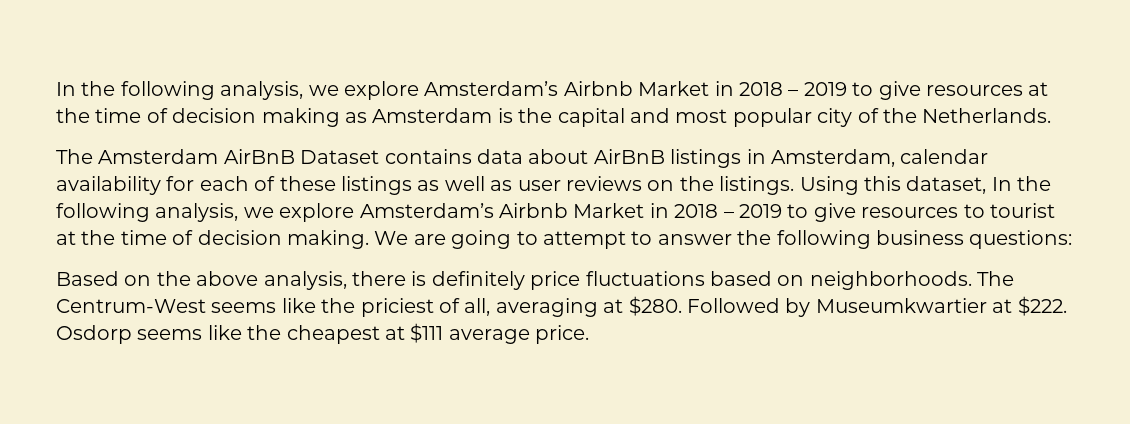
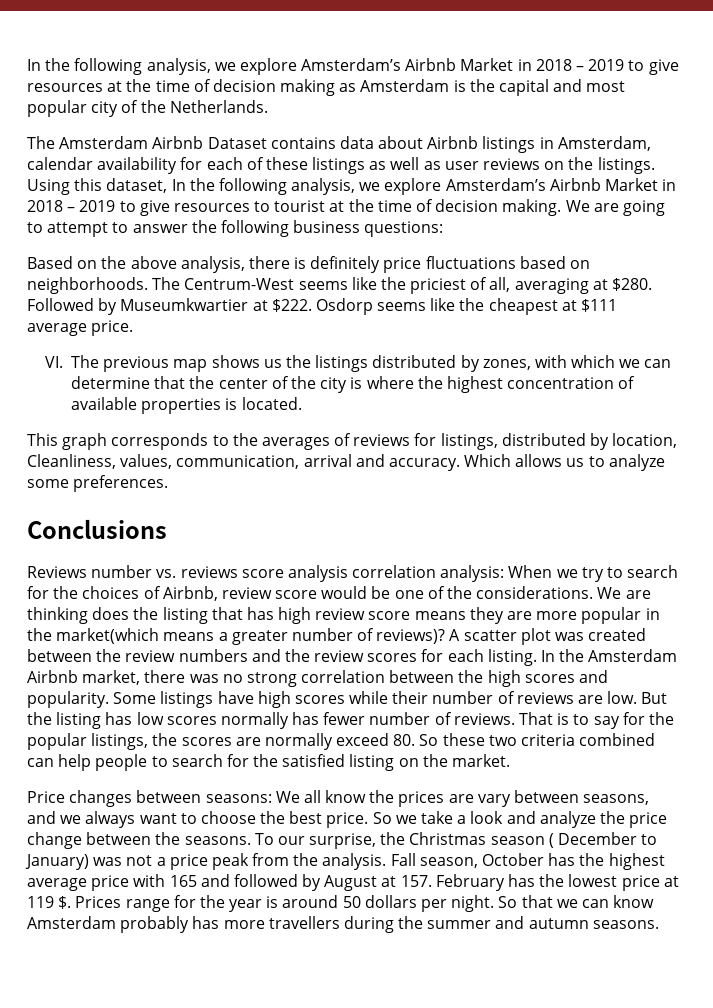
[223,149,295,164] AirBnB -> [152,136,204,149] Airbnb
[593,149,665,164] AirBnB -> [427,136,479,149] Airbnb
(590, 334) none -> [45,355,672,372] [71,376,636,393] [71,397,302,414] [27,433,678,450] [27,454,665,471] [27,475,169,492] [27,519,167,539] [27,565,679,582] [27,586,651,601] [27,607,660,624] [27,628,647,645] [27,649,678,666] [27,670,609,687] [27,691,668,708] [27,712,674,729] [27,733,656,750] [27,754,511,771] [27,790,650,807] [27,811,668,828] [27,832,658,849] [25,853,665,870] [27,874,679,891] [27,895,655,912] [27,916,659,933] // VI. The previous map shows us the listings distributed by zones, with which we can determine that the center of the city is where the highest concentration of available properties is located. // This graph corresponds to the averages of reviews for listings, distributed by location, Cleanliness, values, communication, arrival and accuracy. Which allows us to analyze some preferences. // Conclusions // Reviews number vs. reviews score analysis correlation analysis: When we try to search for the choices of Airbnb, review score would be one of the considerations. We are thinking does the listing that has high review score means they are more popular in the market(which means a greater number of reviews)? A scatter plot was created between the review numbers and the review scores for each listing. In the Amsterdam Airbnb market, there was no strong correlation between the high scores and popularity. Some listings have high scores while their number of reviews are low. But the listing has low scores normally has fewer number of reviews. That is to say for the popular listings, the scores are normally exceed 80. So these two criteria combined can help people to search for the satisfied listing on the market. // Price changes between seasons: We all know the prices are vary between seasons, and we always want to choose the best price. So we take a look and analyze the price change between the seasons. To our surprise, the Christmas season ( December to January) was not a price peak from the analysis. Fall season, October has the highest average price with 165 and followed by August at 157. February has the lowest price at 119 $. Prices range for the year is around 50 dollars per night. So that we can know Amsterdam probably has more travellers during the summer and autumn seasons.

